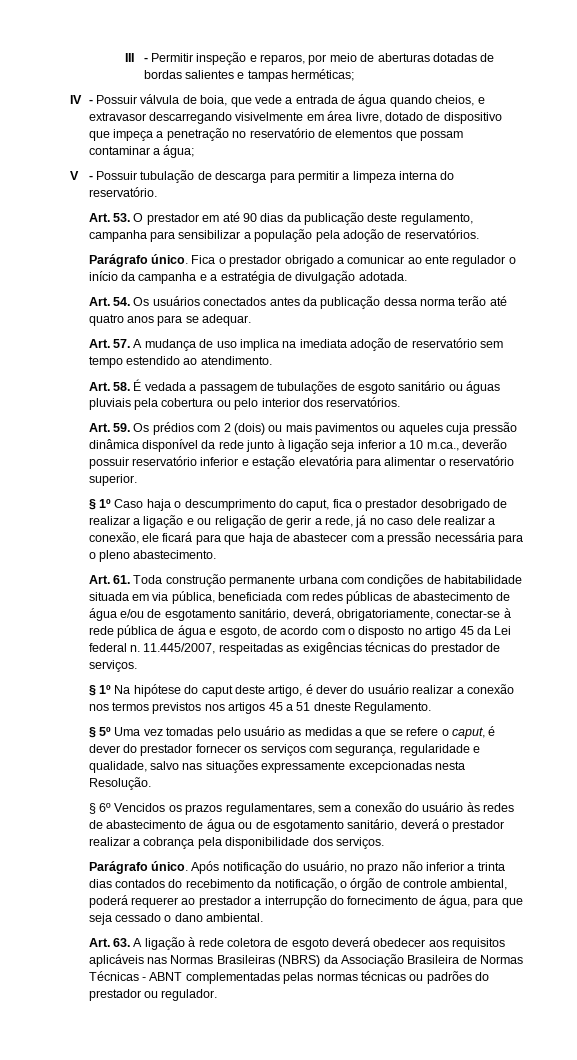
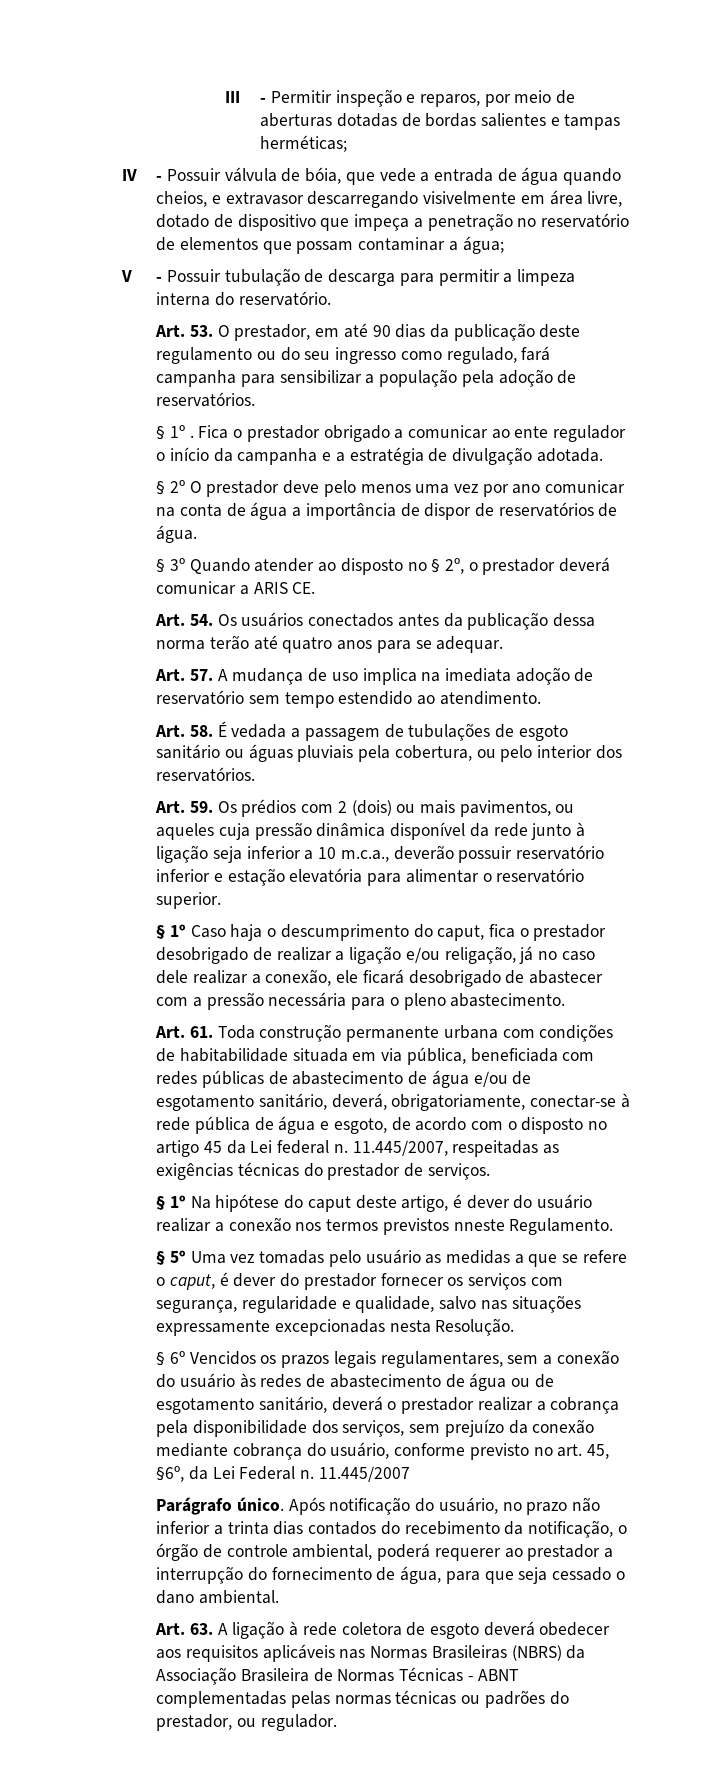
[200,95,228,106] boia, -> [305,167,342,184] bóia,
[146,213,199,225] prestador -> [234,324,311,341] prestador,
[400,213,473,225] regulamento, -> [156,346,551,364] regulamento ou do seu ingresso como regulado, fará
[88,254,188,267] Parágrafo único. -> [156,425,194,440] § 1º .
(407, 276) none -> [156,480,626,497] [156,502,618,520] [156,525,198,543] [156,557,611,575] [156,581,316,595] // § 2º O prestador deve pelo menos uma vez por ano comunicar na conta de água a importância de dispor de reservatórios de água. // § 3º Quando atender ao disposto no § 2º, o prestador deverá comunicar a ARIS CE.
[161,398,214,407] cobertura -> [394,745,472,761] cobertura,
[314,423,378,435] pavimentos -> [459,800,551,817] pavimentos,
[426,442,459,451] m.ca., -> [340,850,389,862] m.c.a.,
[186,515,353,528] e ou religação de gerir a rede, -> [405,946,516,964] e/ou religação,
[195,533,273,545] para que haja -> [408,970,501,987] desobrigado
[204,702,351,714] nos artigos 45 a 51 dneste -> [453,1219,505,1231] nneste
(223, 809) none -> [333,1351,376,1368] legais
[335,837,384,849] serviços. -> [342,1419,595,1437] [156,1442,610,1460] [156,1466,410,1482] serviços, sem prejuízo da conexão mediante cobrança do usuário, conforme previsto no art. 45, §6º, da Lei Federal n. 11.445/2007
[88,989,141,1001] prestador -> [156,1714,233,1731] prestador,

